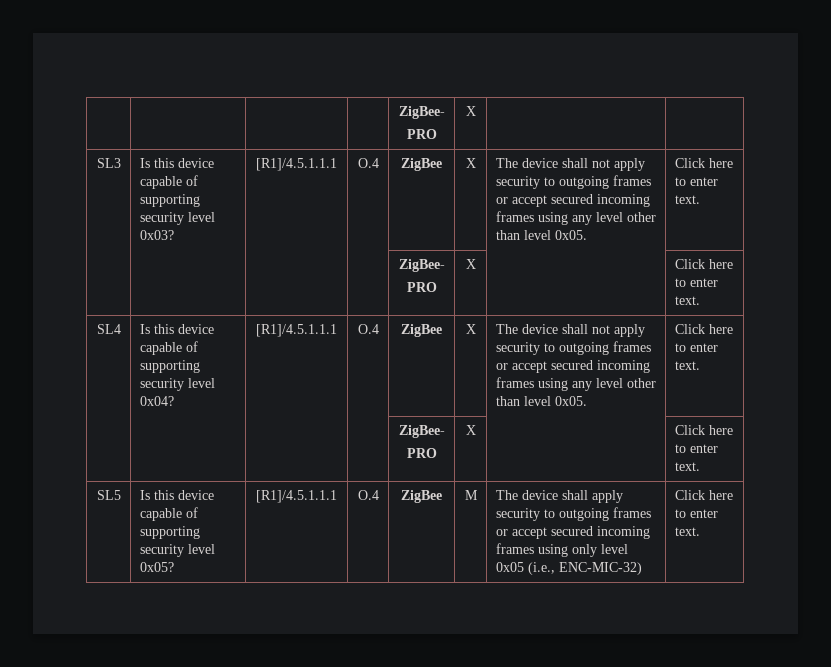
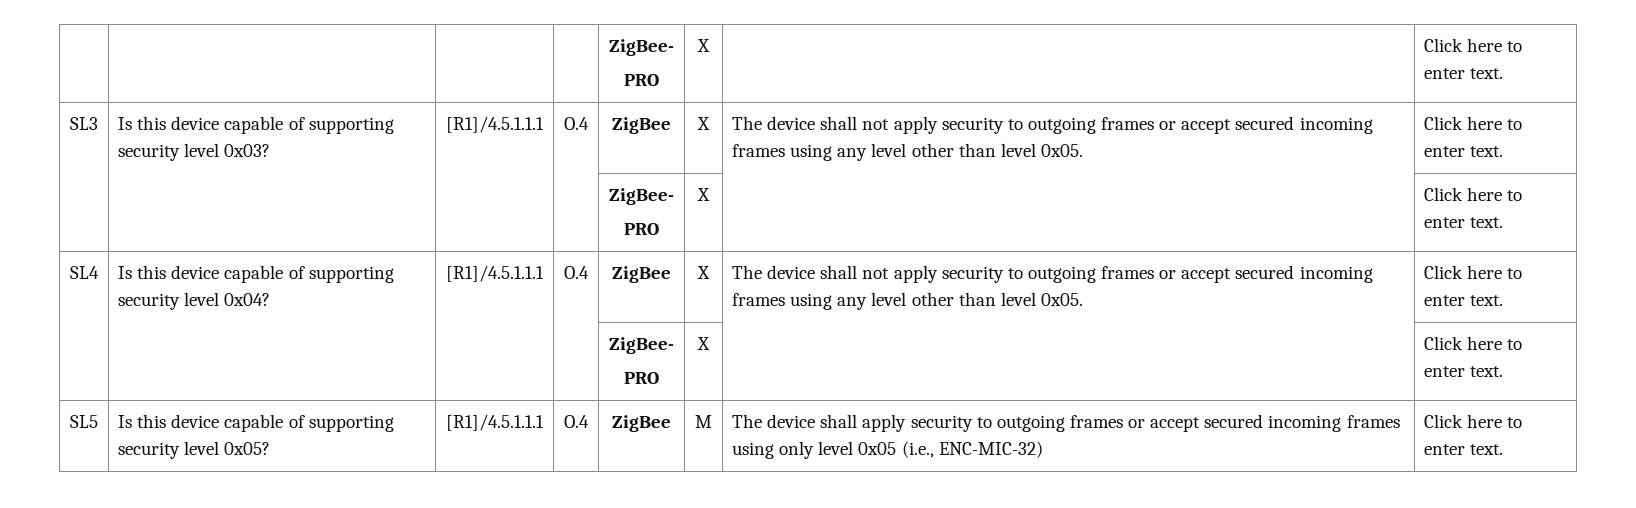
[398,106,445,119] [406,129,437,139] [465,106,476,116] | | | | ZigBee- // PRO | X | | -> [609,39,674,56] [624,74,659,86] [697,39,710,52] [1424,38,1523,52] [1424,68,1504,79] | | | | ZigBee- // PRO | X | | Click here to enter text.

